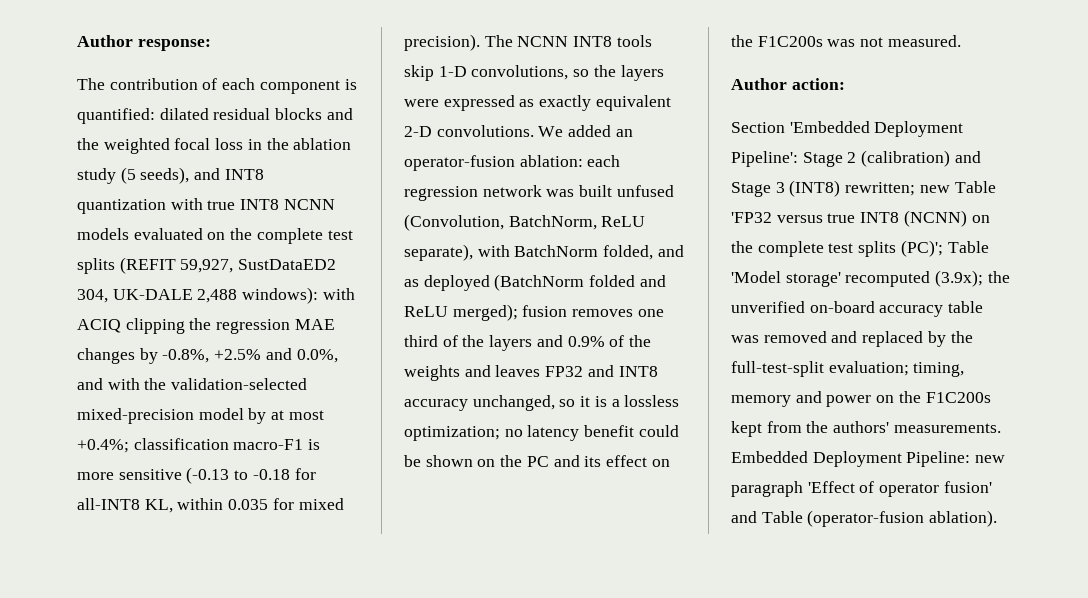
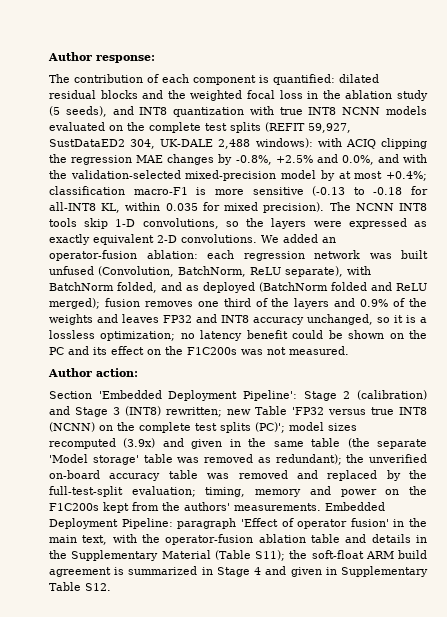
[947,241,989,253] [731,270,984,287] Table 'Model storage' recomputed (3.9x); -> [289,422,357,431] [49,438,428,449] [49,454,342,465] model sizes recomputed (3.9x) and given in the same table (the separate 'Model storage' table was removed as redundant);
[975,455,1006,463] new -> (173, 523) none
[731,510,998,527] and Table (operator-fusion ablation). -> [393,518,427,527] [49,534,427,545] [49,550,427,561] [49,566,429,577] [49,582,111,591] in the main text, with the operator-fusion ablation table and details in the Supplementary Material (Table S11); the soft-float ARM build agreement is summarized in Stage 4 and given in Supplementary Table S12.

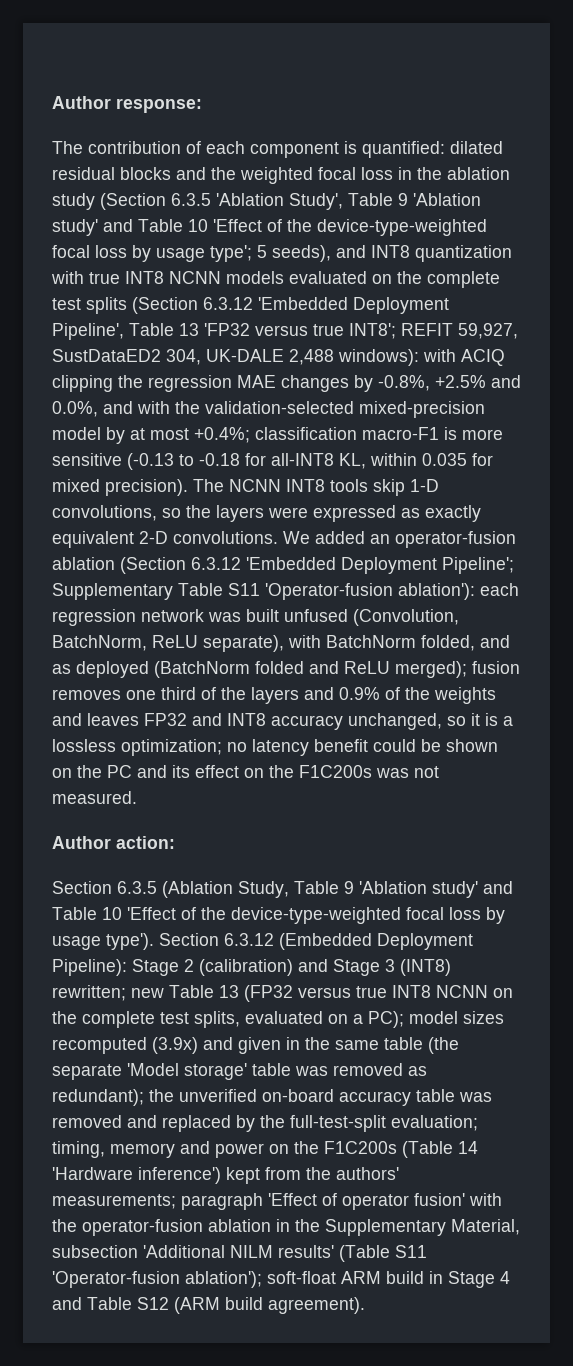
[49,106,60,116] (5 -> [100,193,481,210] [52,219,487,236] [52,245,267,262] (Section 6.3.5 'Ablation Study', Table 9 'Ablation study' and Table 10 'Effect of the device-type-weighted focal loss by usage type'; 5
[265,122,305,132] (REFIT -> [132,297,449,314] [52,323,453,340] (Section 6.3.12 'Embedded Deployment Pipeline', Table 13 'FP32 versus true INT8'; REFIT
[146,250,198,259] ablation: -> [52,557,514,574] [52,583,475,600] ablation (Section 6.3.12 'Embedded Deployment Pipeline'; Supplementary Table S11 'Operator-fusion ablation'):
[98,390,297,401] 'Embedded Deployment Pipeline': -> [117,881,513,898] [52,907,505,924] [52,933,473,950] [52,959,127,976] 6.3.5 (Ablation Study, Table 9 'Ablation study' and Table 10 'Effect of the device-type-weighted focal loss by usage type'). Section 6.3.12 (Embedded Deployment Pipeline):
[292,407,324,415] 'FP32 -> [219,985,293,1002] 13 (FP32
[49,422,285,433] (NCNN) on the complete test splits (PC)'; -> [436,985,513,998] [52,1011,404,1028] NCNN on the complete test splits, evaluated on a PC);
[103,502,385,513] [49,518,173,529] kept from the authors' measurements. Embedded Deployment Pipeline: -> [402,1141,478,1158] [52,1167,399,1184] [52,1194,176,1209] (Table 14 'Hardware inference') kept from the authors' measurements;
[393,518,427,527] [49,534,427,545] [49,550,427,561] [49,566,429,577] [49,582,111,591] in the main text, with the operator-fusion ablation table and details in the Supplementary Material (Table S11); the soft-float ARM build agreement is summarized in Stage 4 and given in Supplementary Table S12. -> [469,1193,502,1206] [52,1219,520,1236] [52,1245,427,1262] [52,1271,510,1288] [52,1297,365,1314] with the operator-fusion ablation in the Supplementary Material, subsection 'Additional NILM results' (Table S11 'Operator-fusion ablation'); soft-float ARM build in Stage 4 and Table S12 (ARM build agreement).

